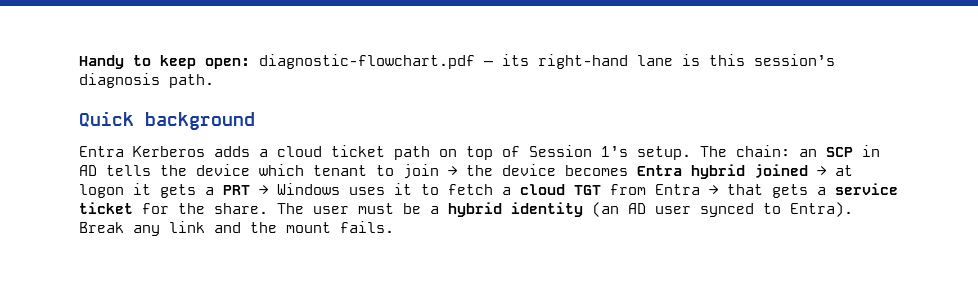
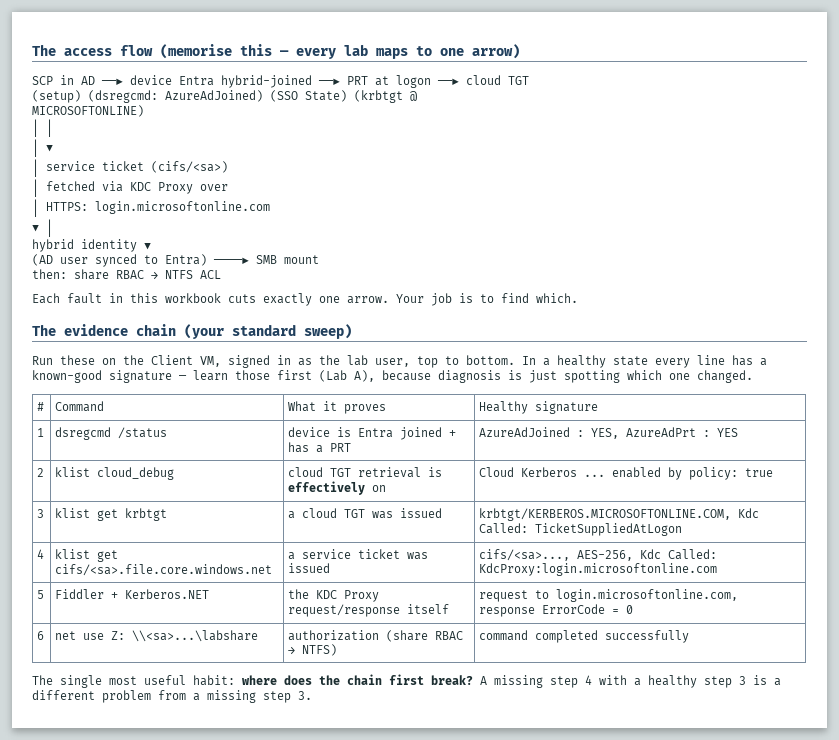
[79,54,835,69] [79,73,214,88] [79,111,255,130] [79,145,880,160] [79,164,853,179] [79,183,898,198] [79,202,853,217] [79,221,394,236] Handy to keep open: diagnostic-flowchart.pdf — its right-hand lane is this session’s diagnosis path. // Quick background // Entra Kerberos adds a cloud ticket path on top of Session 1’s setup. The chain: an SCP in AD tells the device which tenant to join → the device becomes Entra hybrid joined → at logon it gets a PRT → Windows uses it to fetch a cloud TGT from Entra → that gets a service ticket for the share. The user must be a hybrid identity (an AD user synced to Entra). Break any link and the mount fails. -> [32,44,520,59] [32,75,529,88] [32,90,417,103] [32,105,144,117] [32,119,53,137] [32,139,53,157] [32,159,228,177] [32,179,228,197] [32,199,270,217] [32,219,53,237] [32,239,151,252] [32,254,319,267] [32,269,221,280] [32,293,578,306] [32,324,352,339] [32,355,767,368] [32,370,753,383] [37,402,45,411] [55,401,105,412] [288,401,387,414] [479,401,599,414] [37,428,45,437] [55,427,168,440] [288,427,457,440] [288,442,352,453] [479,427,739,439] [37,468,45,477] [55,467,175,480] [288,467,443,478] [288,481,387,495] [479,467,774,480] [37,509,45,518] [55,508,168,521] [288,508,443,519] [479,508,760,521] [479,523,683,536] [37,549,45,559] [55,549,119,562] [55,564,273,576] [288,549,429,560] [288,563,331,573] [479,549,718,561] [479,563,718,576] [37,590,45,599] [55,589,210,599] [288,589,380,602] [288,604,450,617] [479,589,739,602] [479,604,634,617] [37,631,45,640] [55,630,259,642] [288,630,464,642] [288,644,338,656] [479,630,690,643] [32,674,781,688] [32,690,312,703] The access flow (memorise this — every lab maps to one arrow) // SCP in AD ──▶ device Entra hybrid-joined ──▶ PRT at logon ──▶ cloud TGT // (setup) (dsregcmd: AzureAdJoined) (SSO State) (krbtgt @ // MICROSOFTONLINE) // │ │ // │ ▼ // │ service ticket (cifs/<sa>) // │ fetched via KDC Proxy over // │ HTTPS: login.microsoftonline.com // ▼ │ // hybrid identity ▼ // (AD user synced to Entra) ────▶ SMB mount // then: share RBAC → NTFS ACL // Each fault in this workbook cuts exactly one arrow. Your job is to find which. // The evidence chain (your standard sweep) // Run these on the Client VM, signed in as the lab user, top to bottom. In a healthy state every line has a known-good signature — learn those first (Lab A), because diagnosis is just spotting which one changed. // # | Command | What it proves | Healthy signature // 1 | dsregcmd /status | device is Entra joined + has a PRT | AzureAdJoined : YES, AzureAdPrt : YES // 2 | klist cloud_debug | cloud TGT retrieval is effectively on | Cloud Kerberos ... enabled by policy: true // 3 | klist get krbtgt | a cloud TGT was issued | krbtgt/KERBEROS.MICROSOFTONLINE.COM, Kdc Called: TicketSuppliedAtLogon // 4 | klist get cifs/<sa>.file.core.windows.net | a service ticket was issued | cifs/<sa>..., AES-256, Kdc Called: KdcProxy:login.microsoftonline.com // 5 | Fiddler + Kerberos.NET | the KDC Proxy request/response itself | request to login.microsoftonline.com, response ErrorCode = 0 // 6 | net use Z: \\<sa>...\labshare | authorization (share RBAC → NTFS) | command completed successfully // The single most useful habit: where does the chain first break? A missing step 4 with a healthy step 3 is a different problem from a missing step 3.

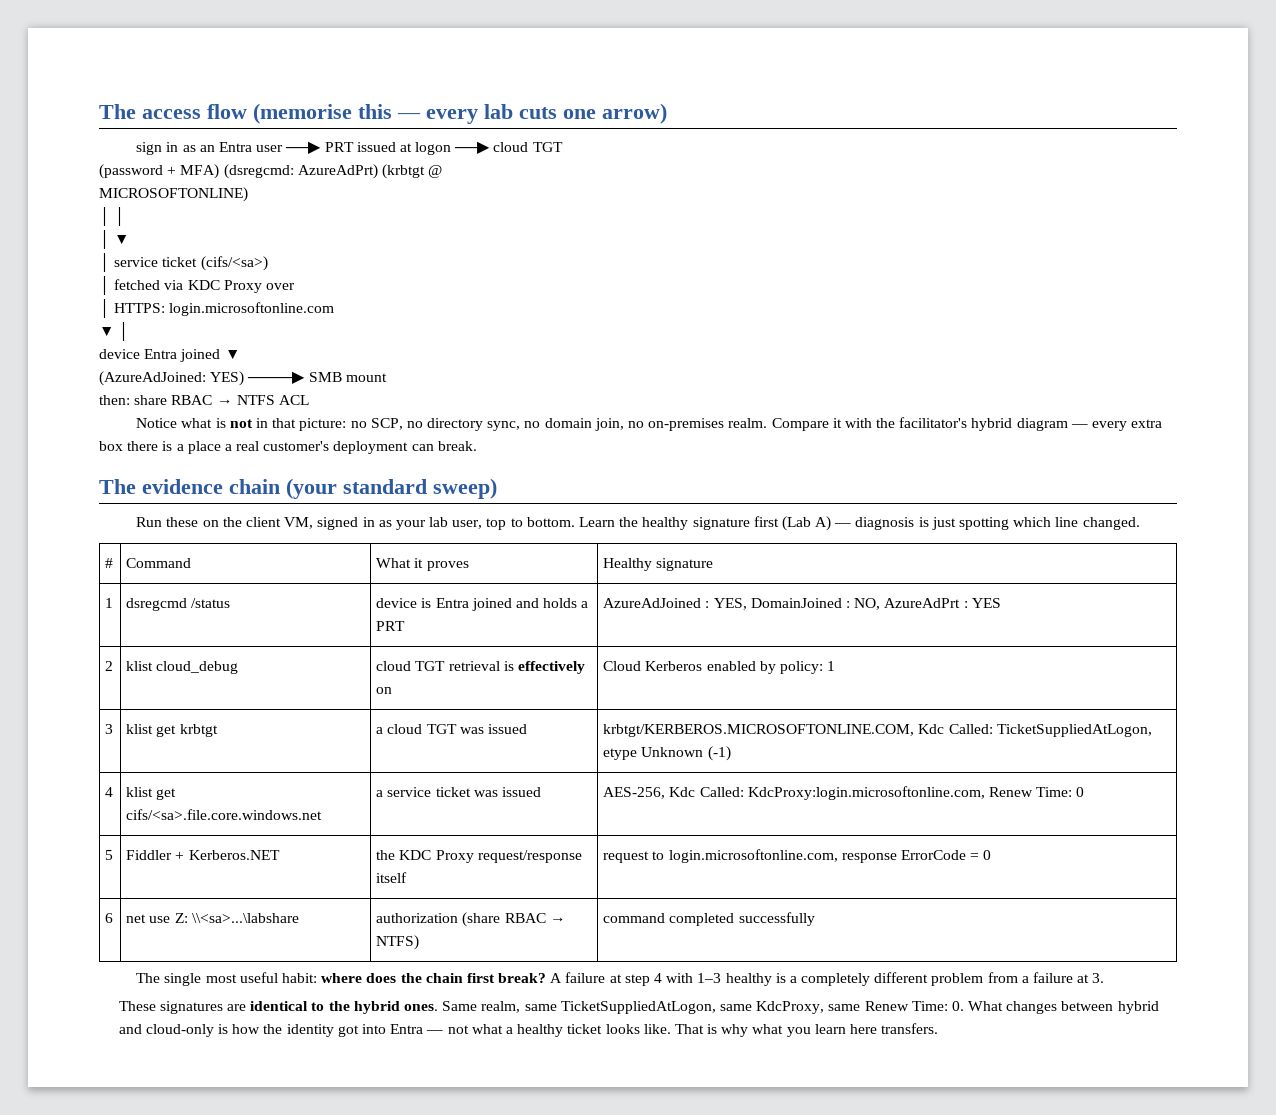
[376,46,432,59] maps to -> [519,107,557,119] cuts
[32,75,312,88] SCP in AD ──▶ device Entra hybrid-joined -> [136,142,284,155] sign in as an Entra user
(368, 80) none -> [356,142,396,152] issued
[32,90,347,103] (setup) (dsregcmd: AzureAdJoined) (SSO State) -> [99,164,378,179] (password + MFA) (dsregcmd: AzureAdPrt)
[32,239,151,252] [32,254,207,267] hybrid identity ▼ // (AD user synced to Entra) -> [99,349,240,362] [99,371,245,386] device Entra joined ▼ // (AzureAdJoined: YES)
[32,293,578,306] Each fault in this workbook cuts exactly one arrow. Your job is to find which. -> [136,417,1163,431] [99,441,477,454] Notice what is not in that picture: no SCP, no directory sync, no domain join, no on-premises realm. Compare it with the facilitator's hybrid diagram — every extra box there is a place a real customer's deployment can break.
[151,355,193,365] Client -> [245,517,281,527] client
[319,355,340,365] the -> [395,520,426,530] your
[522,355,767,368] [32,370,431,383] In a healthy state every line has a known-good signature — learn those first (Lab A), because -> [578,516,852,531] Learn the healthy signature first (Lab A) —
[669,373,690,380] one -> [1055,517,1079,527] line
[449,430,457,437] [288,442,310,453] + has -> [515,598,578,608] and holds
(620, 433) none -> [750,598,881,610] DomainJoined : NO,
[584,474,606,477] ... -> (703, 666) none
[745,468,774,477] true -> [827,661,836,671] 1
[535,523,683,536] TicketSuppliedAtLogon -> [996,724,1152,737] [603,746,731,761] TicketSuppliedAtLogon, etype Unknown (-1)
[479,549,571,561] cifs/<sa>..., -> (541, 792) none
[479,563,718,576] KdcProxy:login.microsoftonline.com -> [747,786,1085,800] KdcProxy:login.microsoftonline.com, Renew Time: 0
[494,675,543,688] missing -> [565,972,622,983] failure at
[634,675,781,688] a healthy step 3 is a -> [697,973,871,986] 1–3 healthy is a completely
[207,690,291,703] missing step -> [1033,972,1090,983] failure at
(312, 695) none -> [118,1001,1159,1014] [118,1023,939,1037] // These signatures are identical to the hybrid ones. Same realm, same TicketSuppliedAtLogon, same KdcProxy, same Renew Time: 0. What changes between hybrid and cloud-only is how the identity got into Entra — not what a healthy ticket looks like. That is why what you learn here transfers.

